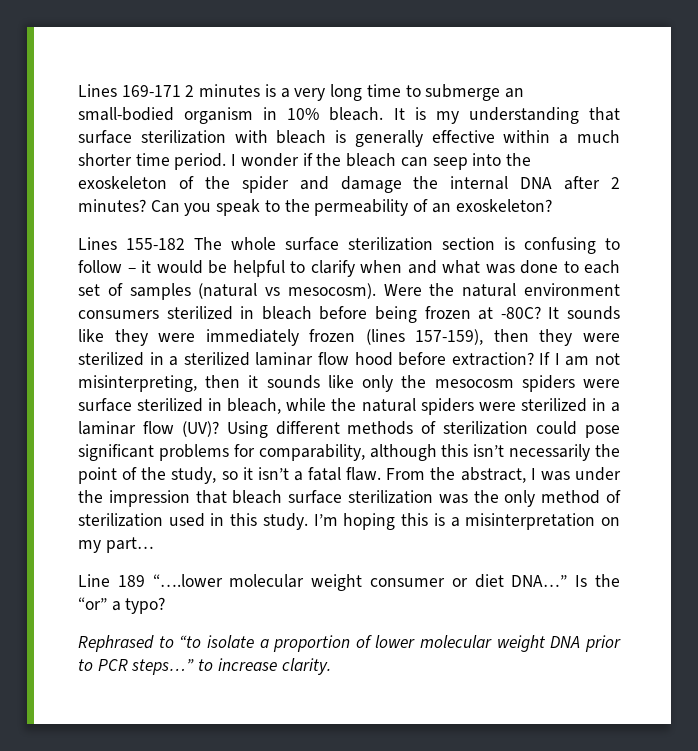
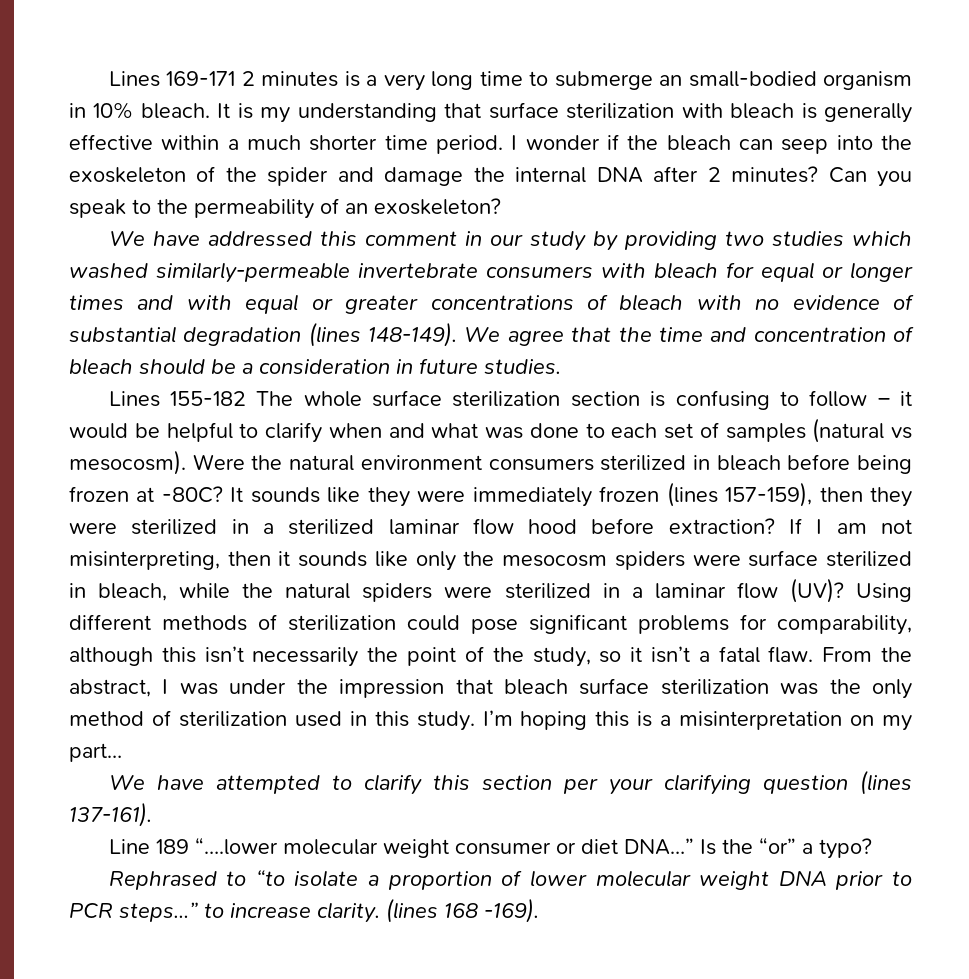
(552, 205) none -> [108,231,912,251] [69,262,913,283] [69,294,914,314] [69,322,915,347] [69,358,561,375] // We have addressed this comment in our study by providing two studies which washed similarly-permeable invertebrate consumers with bleach for equal or longer times and with equal or greater concentrations of bleach with no evidence of substantial degradation (lines 148-149). We agree that the time and concentration of bleach should be a consideration in future studies.
(154, 545) none -> [108,770,913,795] [69,802,152,827] // We have attempted to clarify this section per your clarifying question (lines 137-161).
(331, 666) none -> [386,898,539,923] (lines 168 -169).

